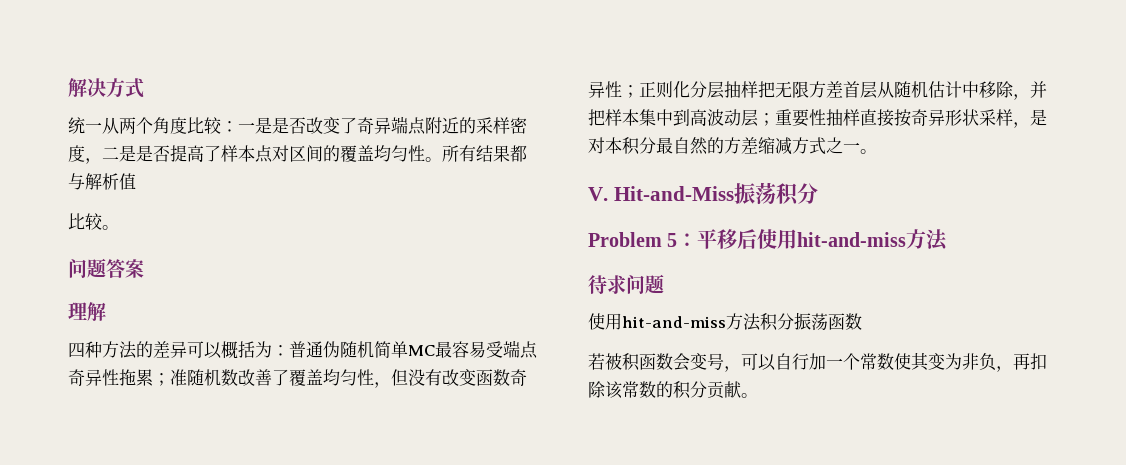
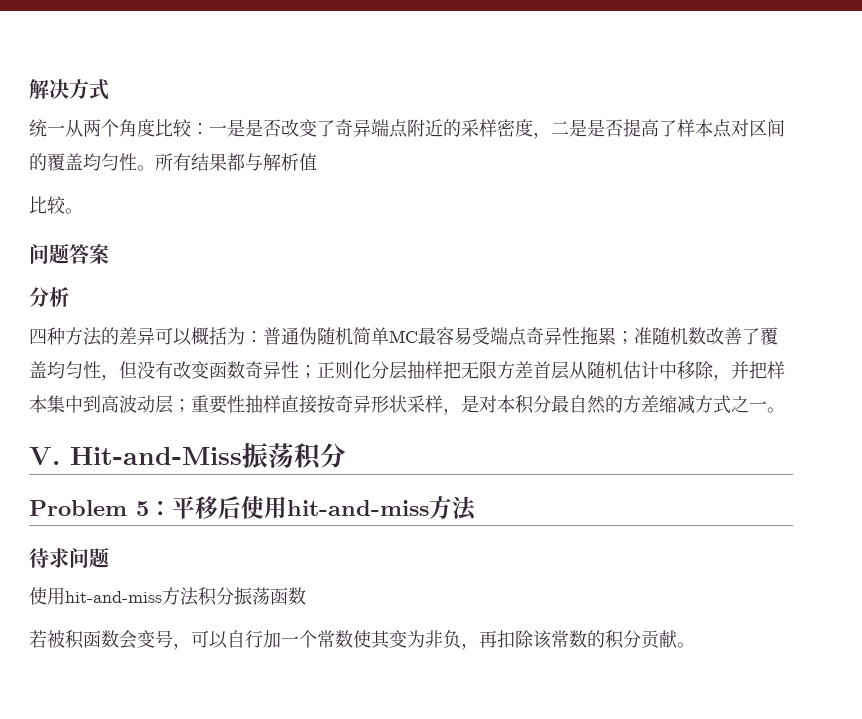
[68,302,106,321] 理解 -> [29,287,69,307] 分析

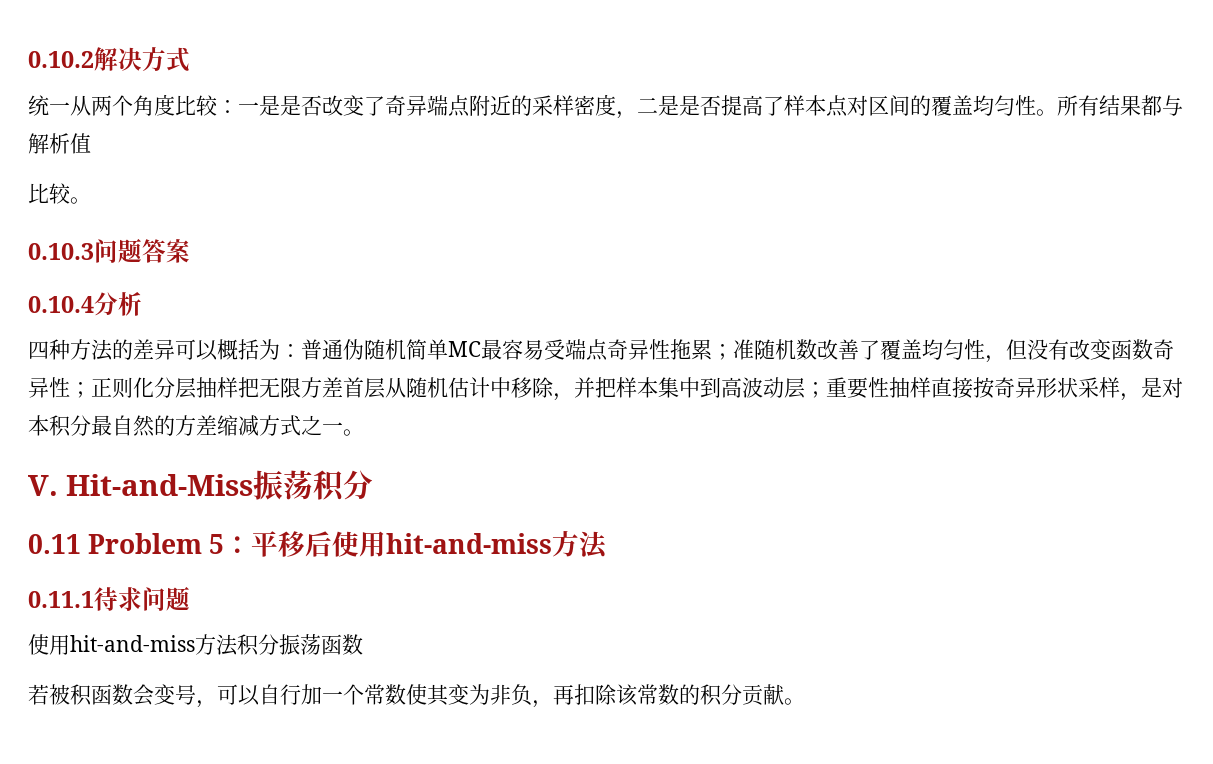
(29, 89) none -> [28,51,94,68] 0.10.2
(83, 211) none -> [28,243,94,260] 0.10.3
(109, 254) none -> [28,296,94,313] 0.10.4
(346, 455) none -> [28,534,81,554] 0.11
(477, 508) none -> [28,591,94,608] 0.11.1

